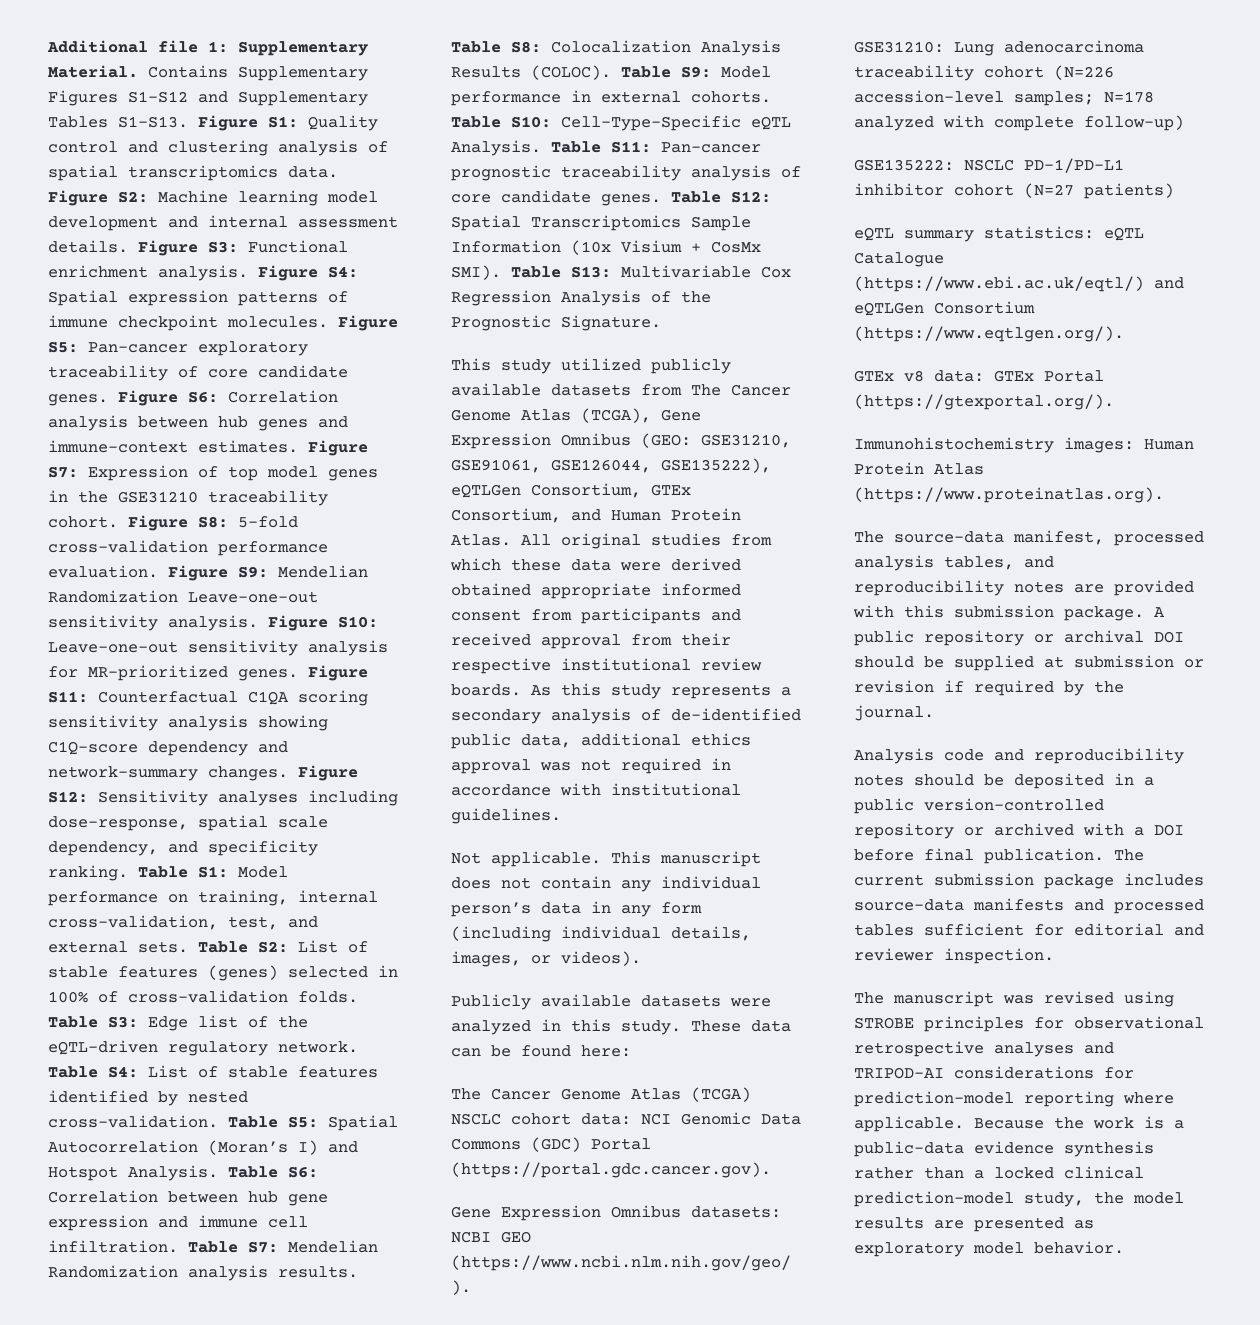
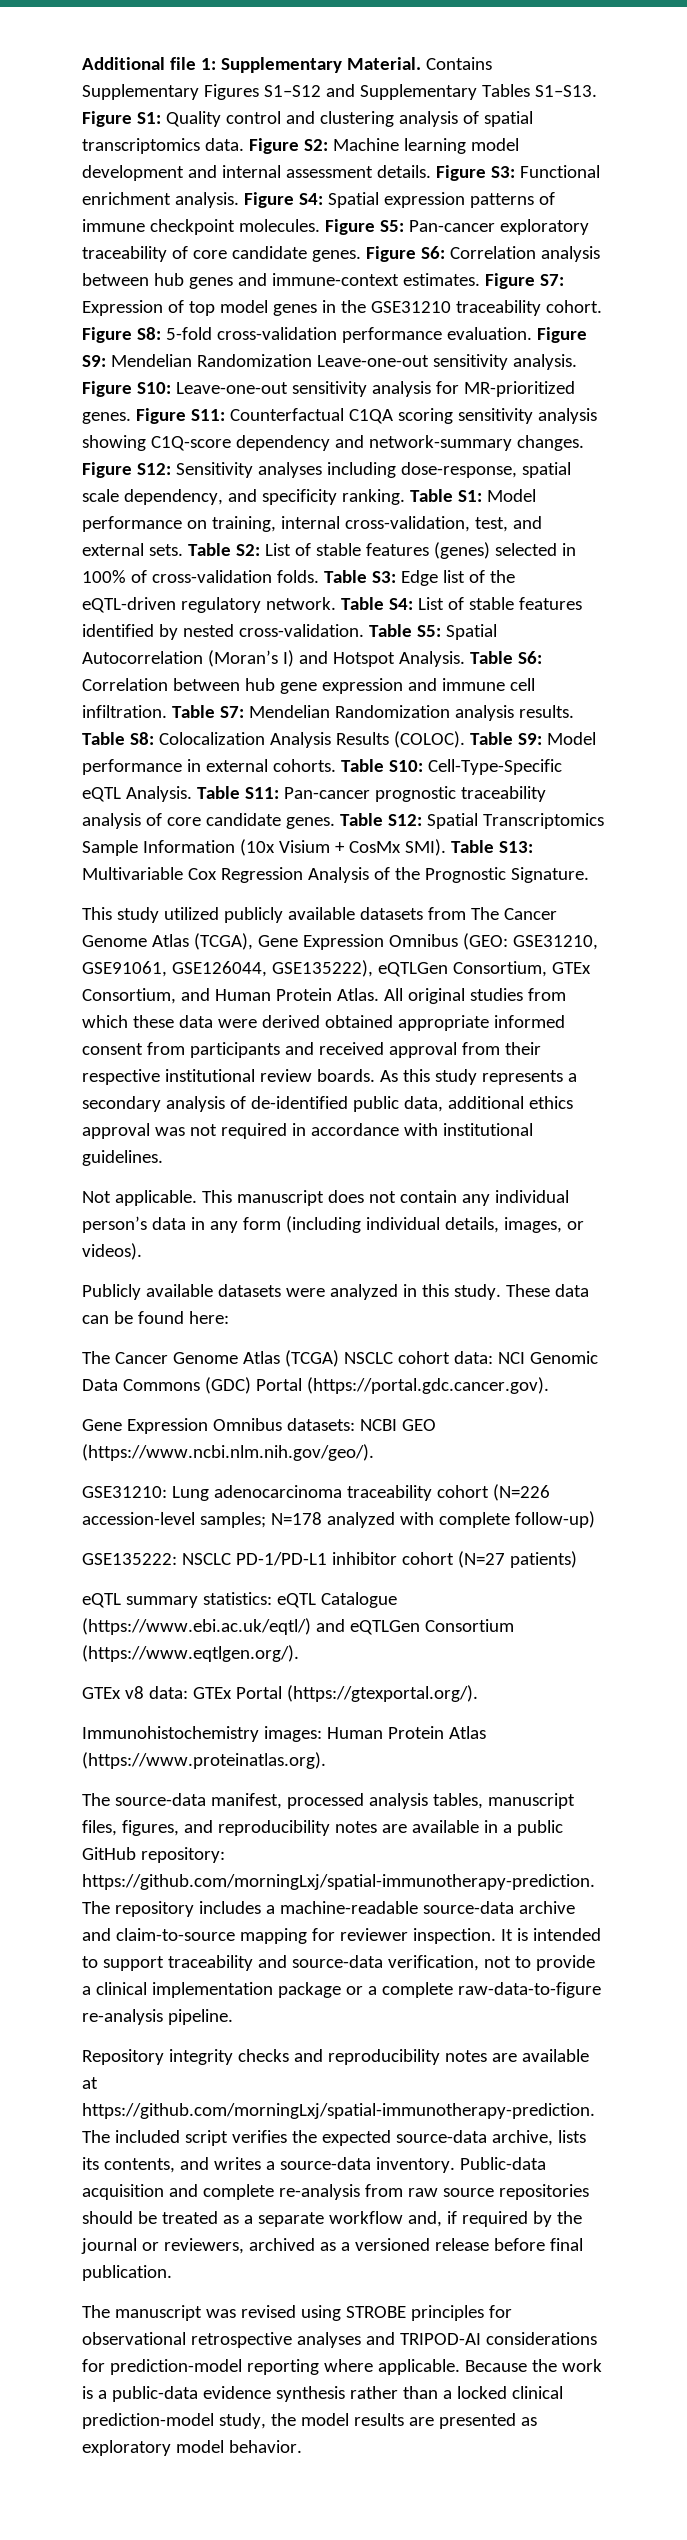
[1024,556,1054,568] [854,580,1194,596] [853,605,1165,621] [854,630,1184,646] [854,655,1204,671] [854,680,1124,696] [854,705,934,721] [854,748,1184,764] [854,773,1154,789] [854,798,1104,814] [854,823,1184,839] [854,848,1144,864] [854,873,1204,889] [854,898,1204,914] [854,923,1204,936] [854,948,1054,964] and reproducibility notes are provided with this submission package. A public repository or archival DOI should be supplied at submission or revision if required by the journal. // Analysis code and reproducibility notes should be deposited in a public version-controlled repository or archived with a DOI before final publication. The current submission package includes source-data manifests and processed tables sufficient for editorial and reviewer inspection. -> [487,1793,575,1809] [82,1820,563,1836] [82,1847,225,1863] [82,1874,595,1890] [82,1901,575,1917] [82,1928,601,1944] [82,1955,595,1971] [82,1982,601,1998] [82,2009,233,2025] [82,2049,589,2065] [82,2077,98,2089] [82,2103,595,2119] [82,2130,586,2146] [82,2157,546,2173] [82,2184,589,2200] [82,2211,582,2227] [81,2238,583,2254] [82,2265,172,2281] manuscript files, figures, and reproducibility notes are available in a public GitHub repository: https://github.com/morningLxj/spatial-immunotherapy-prediction. The repository includes a machine-readable source-data archive and claim-to-source mapping for reviewer inspection. It is intended to support traceability and source-data verification, not to provide a clinical implementation package or a complete raw-data-to-figure re-analysis pipeline. // Repository integrity checks and reproducibility notes are available at https://github.com/morningLxj/spatial-immunotherapy-prediction. The included script verifies the expected source-data archive, lists its contents, and writes a source-data inventory. Public-data acquisition and complete re-analysis from raw source repositories should be treated as a separate workflow and, if required by the journal or reviewers, archived as a versioned release before final publication.

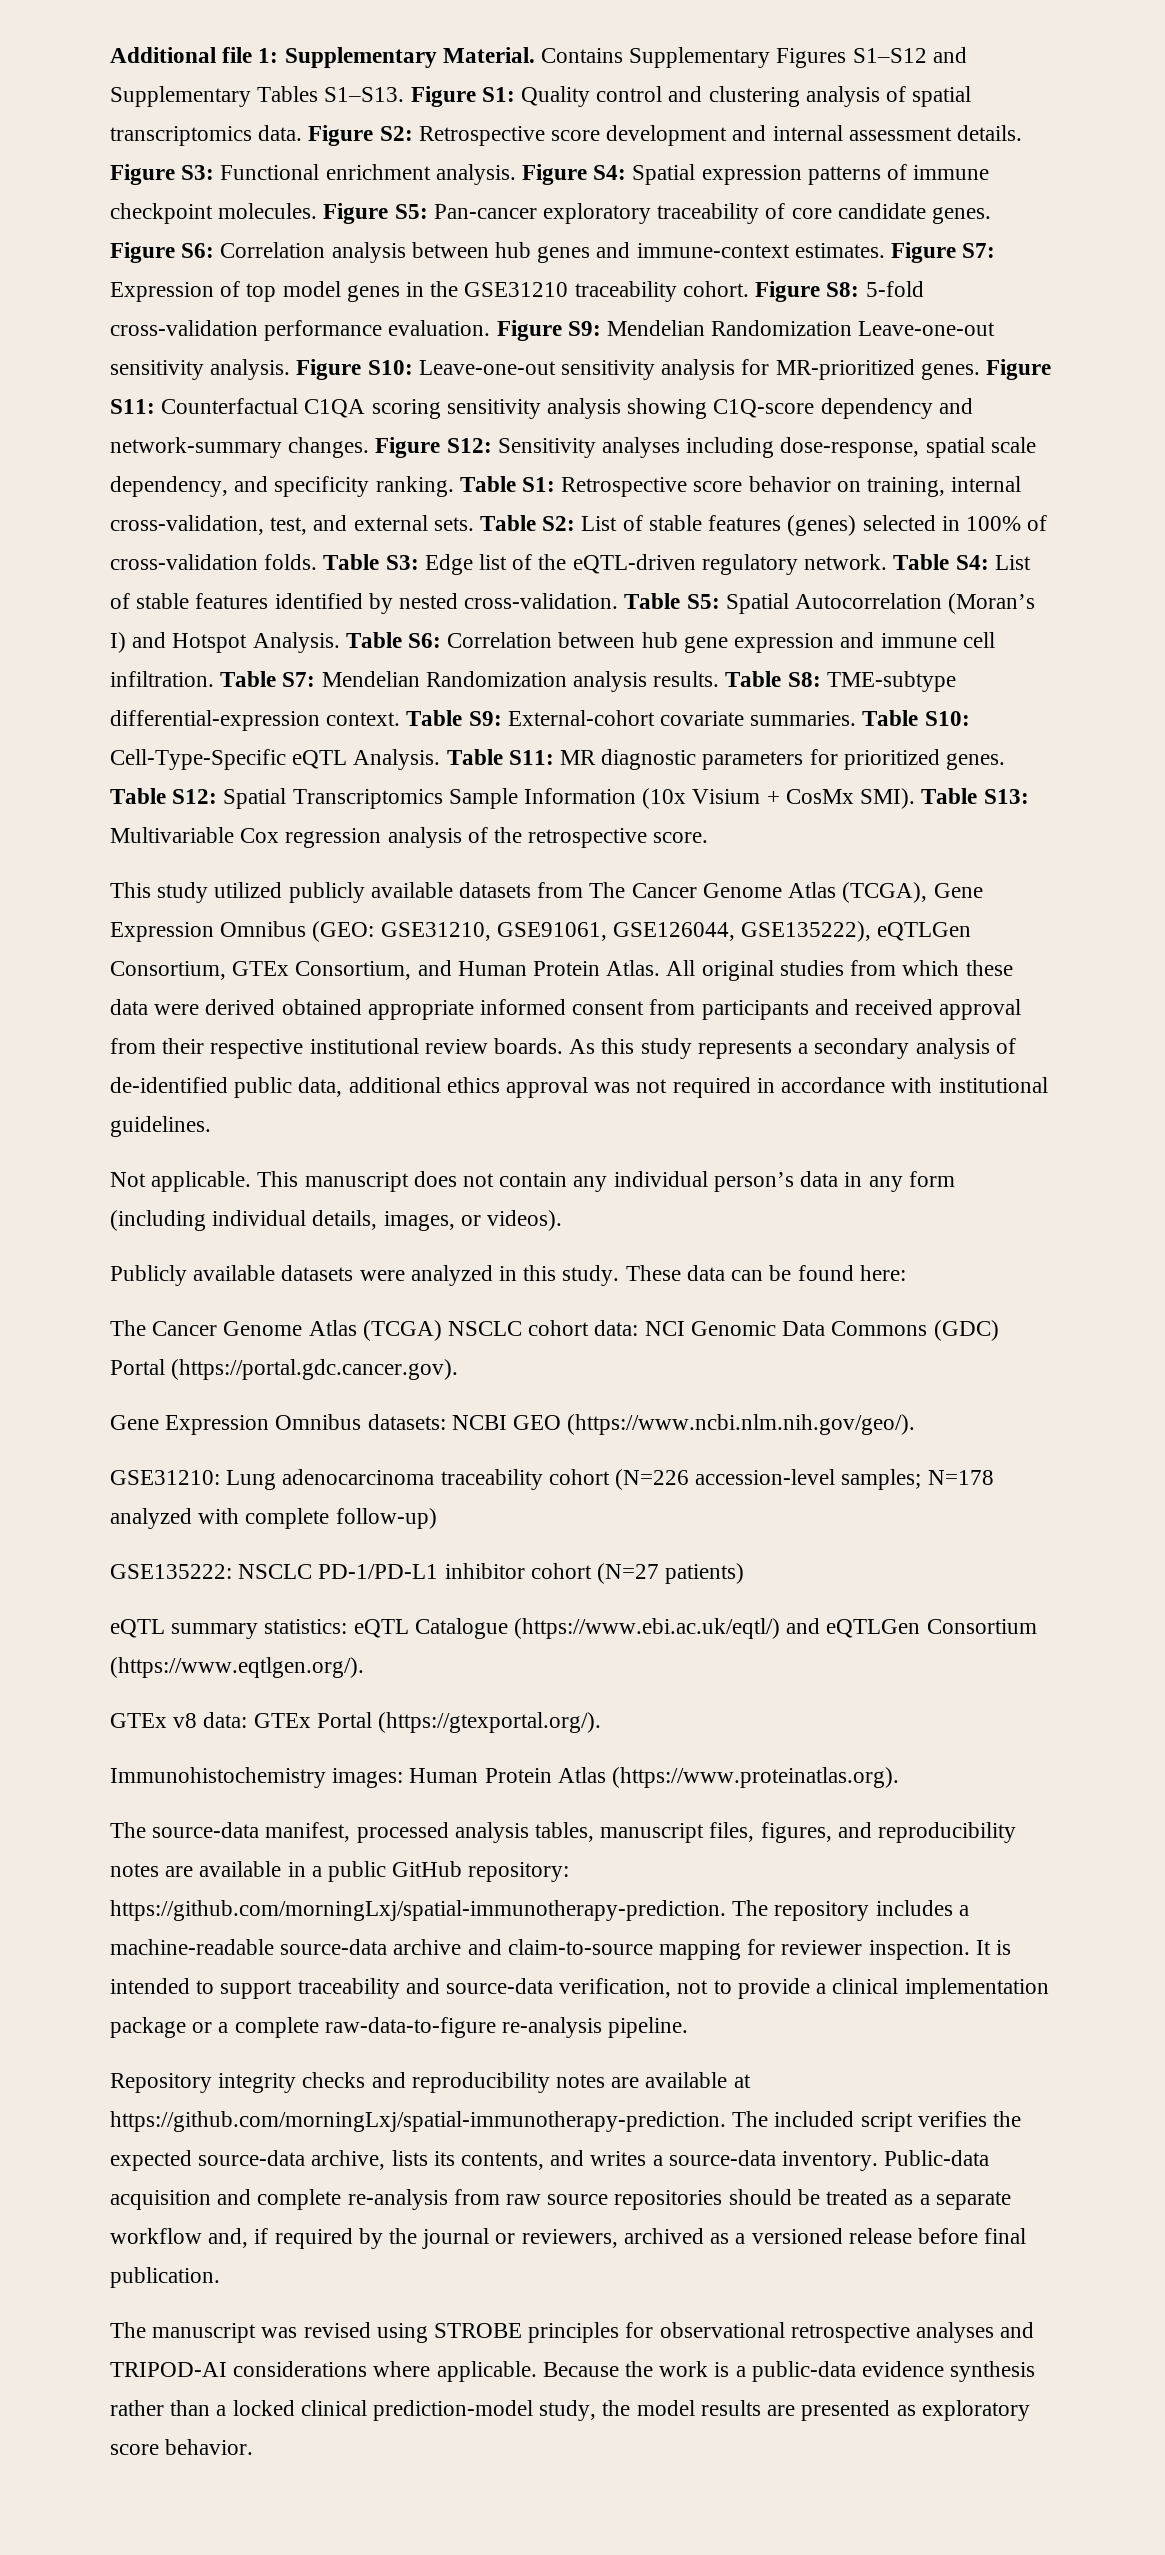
[332,138,519,154] Machine learning model -> [418,126,601,146] Retrospective score
[486,489,536,502] [82,516,182,532] Model performance -> [561,476,831,497] Retrospective score behavior
[158,731,596,748] [82,759,336,775] Colocalization Analysis Results (COLOC). Table S9: Model performance in external cohorts. -> [826,671,956,692] [110,710,857,731] TME-subtype differential-expression context. Table S9: External-cohort covariate summaries.
[283,786,546,802] [82,813,281,829] Pan-cancer prognostic traceability analysis of core candidate -> [560,749,940,770] MR diagnostic parameters for prioritized
[220,867,589,883] Regression Analysis of the Prognostic Signature. -> [285,827,709,848] regression analysis of the retrospective score.
[82,2359,319,2375] for prediction-model reporting -> (368, 2369) none
[175,2440,224,2453] model -> [110,2444,159,2455] score

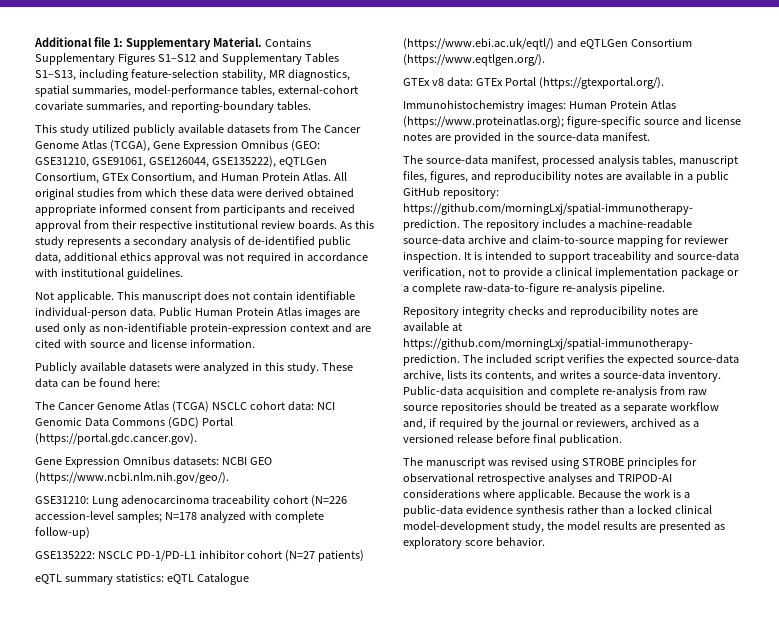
[324,86,972,107] [110,125,1023,146] [110,164,990,185] [110,203,992,224] [110,242,996,263] [110,281,924,302] [110,320,996,341] [110,359,1052,380] [110,398,973,419] [110,437,1036,458] [110,476,1022,497] [110,515,1048,536] [110,554,1031,575] [110,593,1036,614] [110,632,995,653] [110,671,956,692] [110,710,970,731] [110,749,1006,770] [110,788,1029,809] [110,827,709,848] S1–S13. Figure S1: Quality control and clustering analysis of spatial transcriptomics data. Figure S2: Retrospective score development and internal assessment details. Figure S3: Functional enrichment analysis. Figure S4: Spatial expression patterns of immune checkpoint molecules. Figure S5: Pan-cancer exploratory traceability of core candidate genes. Figure S6: Correlation analysis between hub genes and immune-context estimates. Figure S7: Expression of top model genes in the GSE31210 traceability cohort. Figure S8: 5-fold cross-validation performance evaluation. Figure S9: Mendelian Randomization Leave-one-out sensitivity analysis. Figure S10: Leave-one-out sensitivity analysis for MR-prioritized genes. Figure S11: Counterfactual C1QA scoring sensitivity analysis showing C1Q-score dependency and network-summary changes. Figure S12: Sensitivity analyses including dose-response, spatial scale dependency, and specificity ranking. Table S1: Retrospective score behavior on training, internal cross-validation, test, and external sets. Table S2: List of stable features (genes) selected in 100% of cross-validation folds. Table S3: Edge list of the eQTL-driven regulatory network. Table S4: List of stable features identified by nested cross-validation. Table S5: Spatial Autocorrelation (Moran’s I) and Hotspot Analysis. Table S6: Correlation between hub gene expression and immune cell infiltration. Table S7: Mendelian Randomization analysis results. Table S8: TME-subtype differential-expression context. Table S9: External-cohort covariate summaries. Table S10: Cell-Type-Specific eQTL Analysis. Table S11: MR diagnostic parameters for prioritized genes. Table S12: Spatial Transcriptomics Sample Information (10x Visium + CosMx SMI). Table S13: Multivariable Cox regression analysis of the retrospective score. -> [35,69,350,81] [35,85,358,97] [35,101,311,113] S1–S13, including feature-selection stability, MR diagnostics, spatial summaries, model-performance tables, external-cohort covariate summaries, and reporting-boundary tables.
[573,1171,955,1192] [110,1210,563,1231] any individual person’s data in any form (including individual details, images, or videos). -> [295,291,355,300] [35,307,360,319] [35,323,371,335] [35,339,255,348] identifiable individual-person data. Public Human Protein Atlas images are used only as non-identifiable protein-expression context and are cited with source and license information.
[612,1767,900,1788] (https://www.proteinatlas.org). -> [403,116,741,128] [403,132,650,144] (https://www.proteinatlas.org); figure-specific source and license notes are provided in the source-data manifest.
[373,2400,534,2421] prediction-model -> [403,521,509,533] model-development

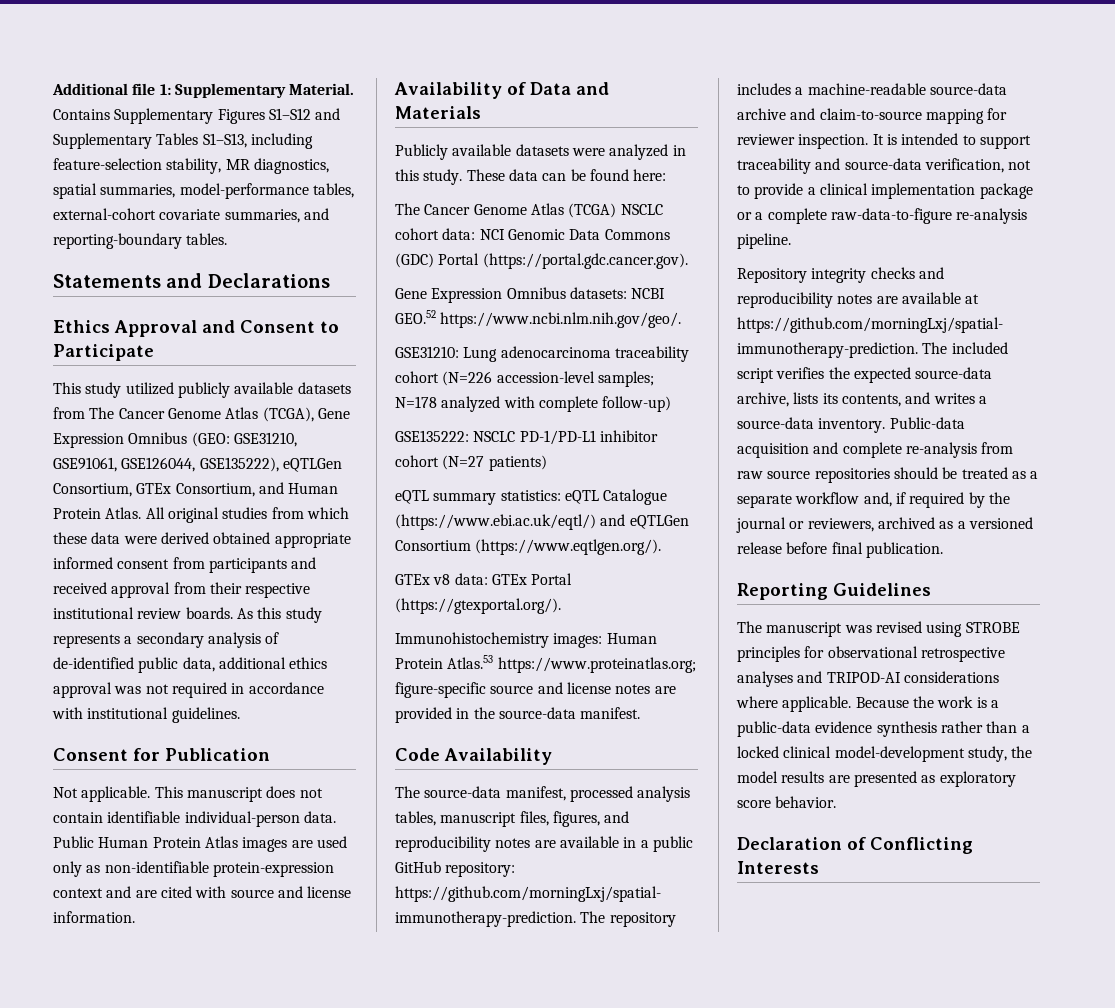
(311, 105) none -> [53,273,330,288] [53,320,339,337] [53,344,154,361] // Statements and Declarations // Ethics Approval and Consent to Participate
(183, 274) none -> [53,748,270,761] // Consent for Publication
(255, 343) none -> [394,82,609,99] [395,106,481,119] // Availability of Data and Materials
[249,457,272,465] [35,472,229,484] GEO (https://www.ncbi.nlm.nih.gov/geo/). -> [395,310,682,328] GEO.52 https://www.ncbi.nlm.nih.gov/geo/.
[650,100,676,109] [403,116,564,128] Atlas (https://www.proteinatlas.org); -> [447,655,696,673] Atlas.53 https://www.proteinatlas.org;
(650, 136) none -> [395,748,552,765] // Code Availability
(622, 440) none -> [737,583,931,600] // Reporting Guidelines
(545, 541) none -> [737,837,973,854] [737,861,819,874] // Declaration of Conflicting Interests

